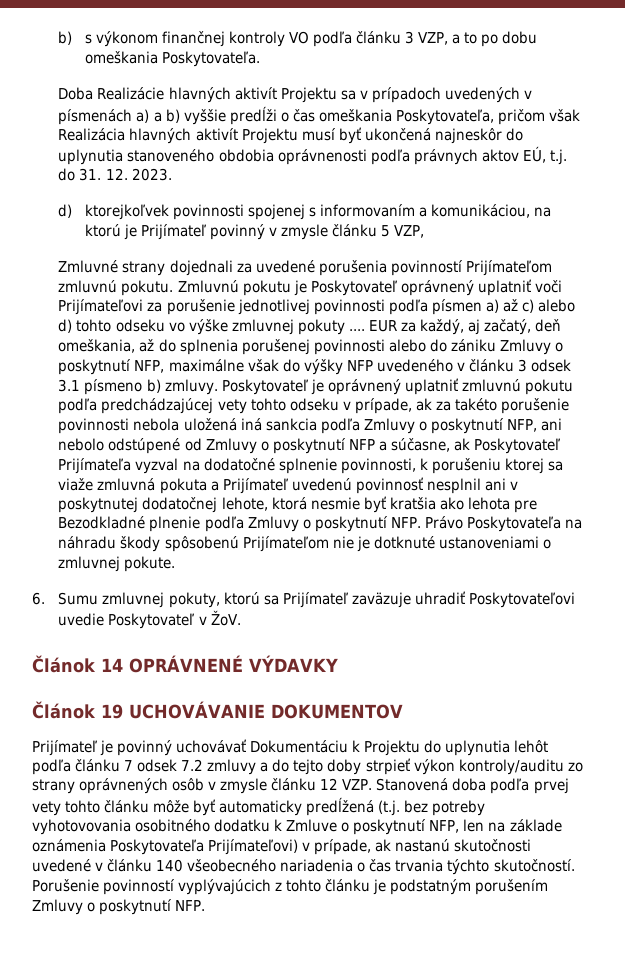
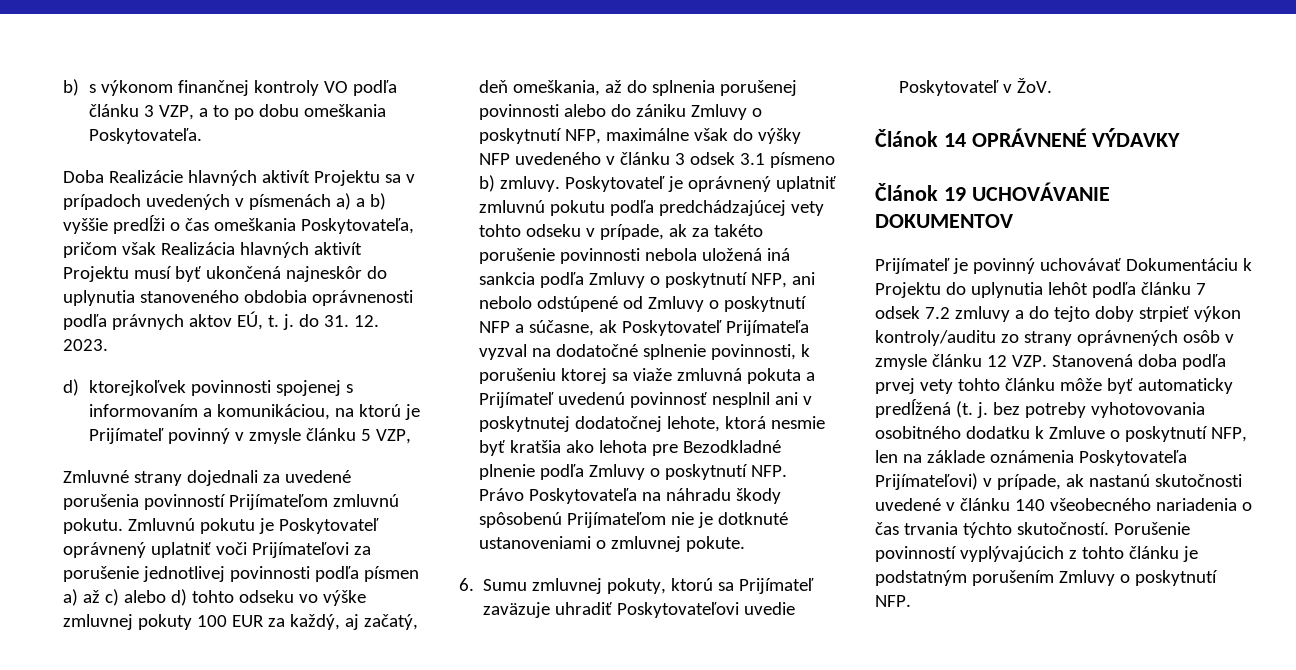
[549,149,567,165] t.j. -> [268,314,295,330] t. j.
[348,329,365,331] .... -> [197,615,228,627] 100
[378,800,401,816] (t.j. -> [955,401,988,418] (t. j.

